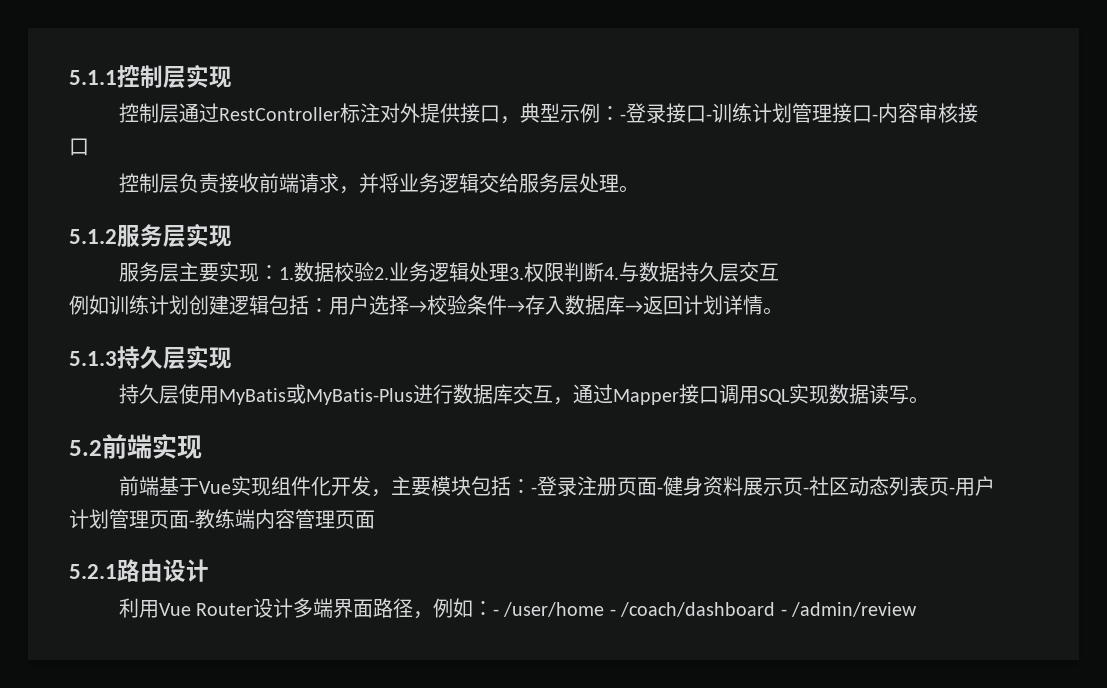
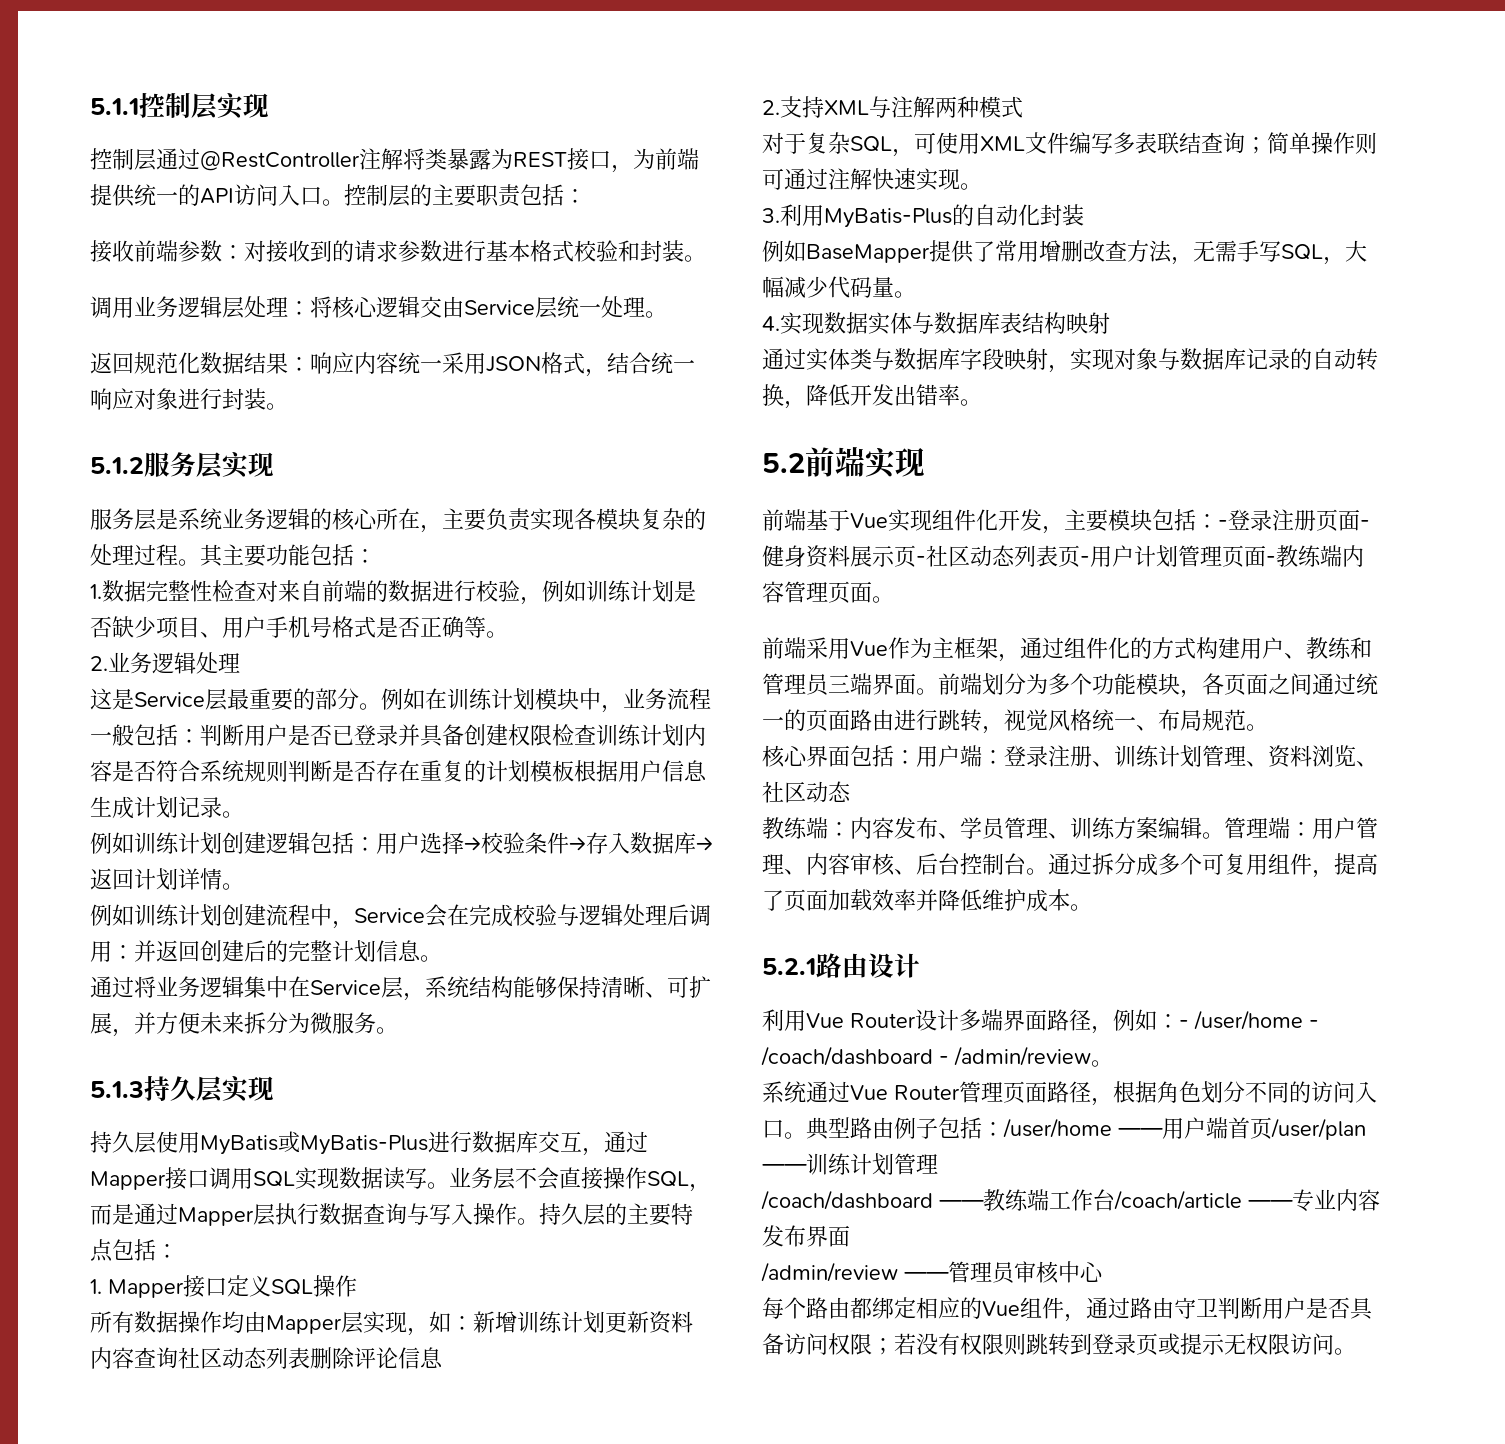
[218,103,978,124] [69,138,89,156] [118,173,619,194] RestController标注对外提供接口，典型示例：-登录接口-训练计划管理接口-内容审核接口 // 控制层负责接收前端请求，并将业务逻辑交给服务层处理 -> [200,148,699,173] [90,184,586,207] [90,240,706,262] [90,296,667,319] [90,352,695,377] [90,388,266,410] @RestController注解将类暴露为REST接口，为前端提供统一的API访问入口。控制层的主要职责包括： // 接收前端参数：对接收到的请求参数进行基本格式校验和封装。 // 调用业务逻辑层处理：将核心逻辑交由Service层统一处理。 // 返回规范化数据结果：响应内容统一采用JSON格式，结合统一响应对象进行封装
[178,262,279,282] 主要实现： -> [156,508,706,533] [90,544,376,567] 是系统业务逻辑的核心所在，主要负责实现各模块复杂的处理过程。其主要功能包括： //
[333,262,779,282] 校验2.业务逻辑处理3.权限判断4.与数据持久层交互 -> [146,580,696,605] [90,616,508,639] [90,652,240,674] [90,688,711,713] [90,724,706,747] [90,760,707,782] [90,796,244,819] 完整性检查对来自前端的数据进行校验，例如训练计划是否缺少项目、用户手机号格式是否正确等。 // 2.业务逻辑处理 // 这是Service层最重要的部分。例如在训练计划模块中，业务流程一般包括：判断用户是否已登录并具备创建权限检查训练计划内容是否符合系统规则判断是否存在重复的计划模板根据用户信息生成计划记录。
(783, 311) none -> [90,904,711,929] [90,940,442,962] [90,976,711,1001] [90,1012,398,1037] // 例如训练计划创建流程中，Service会在完成校验与逻辑处理后调用：并返回创建后的完整计划信息。 // 通过将业务逻辑集中在Service层，系统结构能够保持清晰、可扩展，并方便未来拆分为微服务。
(929, 400) none -> [449,1167,711,1192] [90,1203,693,1226] [90,1239,178,1262] [90,1275,357,1298] [90,1311,693,1336] [90,1347,443,1369] [762,96,1023,118] [762,132,1377,157] [762,168,982,191] [762,204,1084,228] [762,240,1367,265] [762,276,916,298] [762,312,1110,335] [762,348,1378,373] [762,384,982,409] 业务层不会直接操作SQL，而是通过Mapper层执行数据查询与写入操作。持久层的主要特点包括： // 1. Mapper接口定义SQL操作 // 所有数据操作均由Mapper层实现，如：新增训练计划更新资料内容查询社区动态列表删除评论信息 // 2.支持XML与注解两种模式 // 对于复杂SQL，可使用XML文件编写多表联结查询；简单操作则可通过注解快速实现。 // 3.利用MyBatis-Plus的自动化封装 // 例如BaseMapper提供了常用增删改查方法，无需手写SQL，大幅减少代码量。 // 4.实现数据实体与数据库表结构映射 // 通过实体类与数据库字段映射，实现对象与数据库记录的自动转换，降低开发出错率。
(375, 519) none -> [872,596,894,603] [762,637,1372,662] [762,673,1378,698] [762,709,1268,734] [762,745,1378,768] [762,781,851,803] [762,817,1378,840] [762,853,1378,878] [762,889,1092,912] 。 // 前端采用Vue作为主框架，通过组件化的方式构建用户、教练和管理员三端界面。前端划分为多个功能模块，各页面之间通过统一的页面路由进行跳转，视觉风格统一、布局规范。 // 核心界面包括：用户端：登录注册、训练计划管理、资料浏览、社区动态 // 教练端：内容发布、学员管理、训练方案编辑。管理端：用户管理、内容审核、后台控制台。通过拆分成多个可复用组件，提高了页面加载效率并降低维护成本。
(917, 609) none -> [1091,1060,1113,1067] [762,1081,1377,1106] [762,1117,1366,1140] [762,1153,938,1175] [761,1189,1380,1212] [762,1225,850,1247] [761,1261,1104,1284] [762,1297,1373,1322] [762,1333,1356,1356] 。 // 系统通过Vue Router管理页面路径，根据角色划分不同的访问入口。典型路由例子包括：/user/home ——用户端首页/user/plan ——训练计划管理 // /coach/dashboard ——教练端工作台/coach/article ——专业内容发布界面 // /admin/review ——管理员审核中心 // 每个路由都绑定相应的Vue组件，通过路由守卫判断用户是否具备访问权限；若没有权限则跳转到登录页或提示无权限访问。

